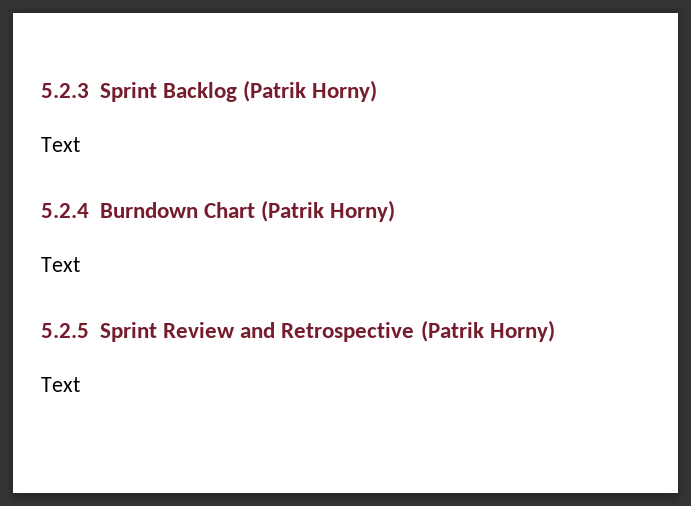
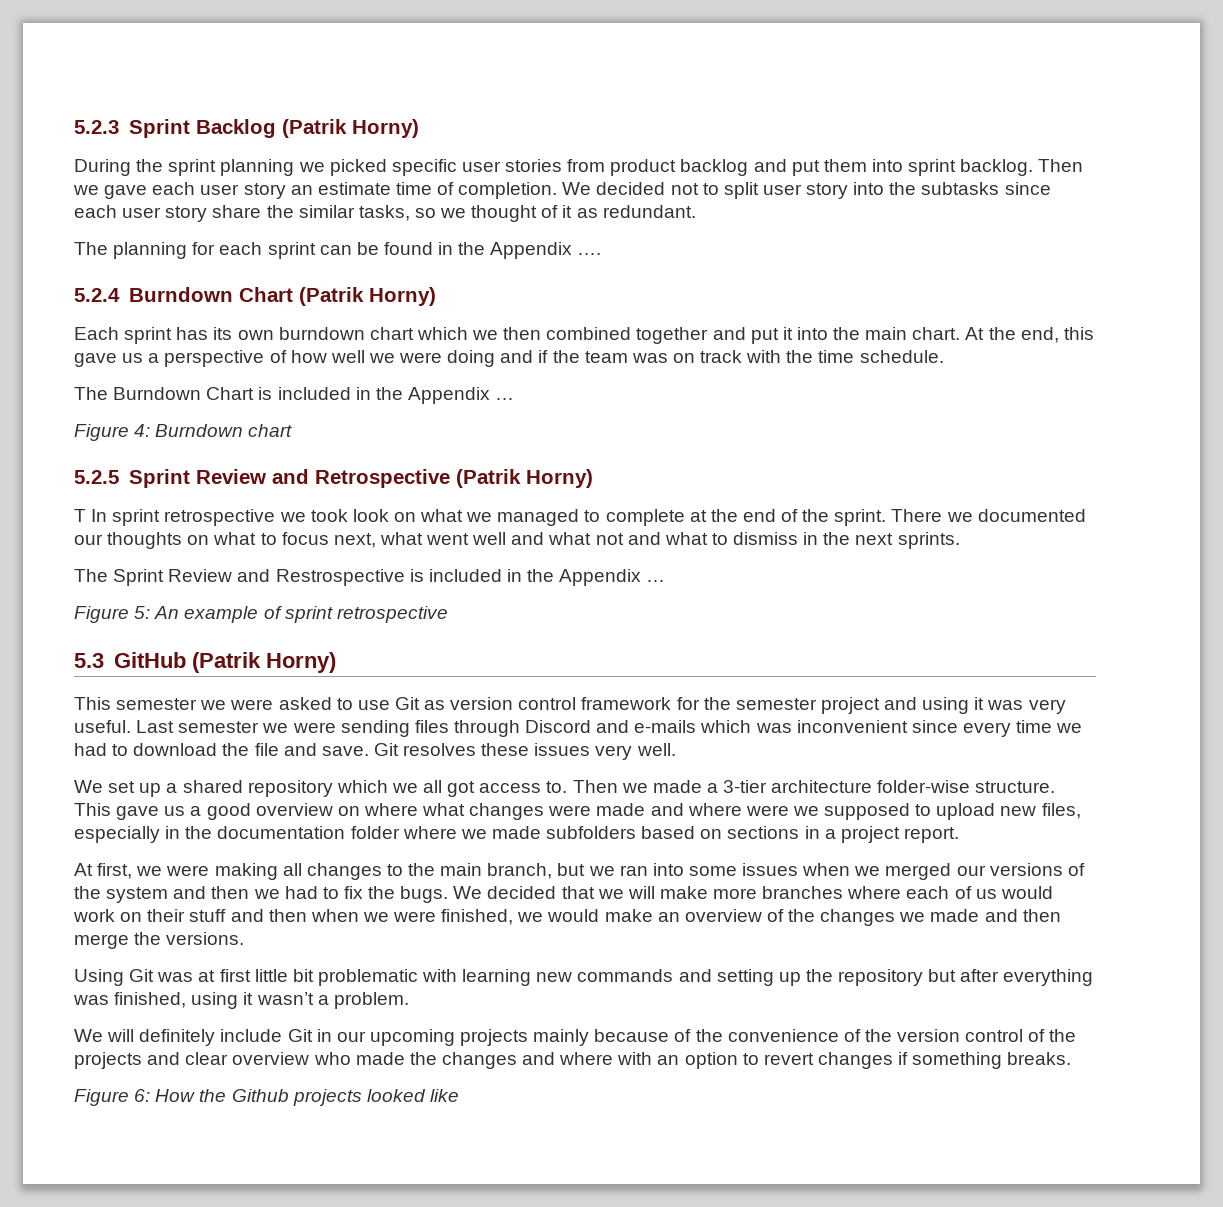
[41,137,80,152] Text -> [74,159,1084,176] [73,182,1051,199] [74,205,696,222] [74,242,602,259] During the sprint planning we picked specific user stories from product backlog and put them into sprint backlog. Then we gave each user story an estimate time of completion. We decided not to split user story into the subtasks since each user story share the similar tasks, so we thought of it as redundant. // The planning for each sprint can be found in the Appendix ….
[41,257,80,272] Text -> [74,327,1094,344] [74,350,944,367] [74,387,515,404] [74,424,293,441] Each sprint has its own burndown chart which we then combined together and put it into the main chart. At the end, this gave us a perspective of how well we were doing and if the team was on track with the time schedule. // The Burndown Chart is included in the Appendix … // Figure 4: Burndown chart
[41,377,80,392] Text -> [74,509,1086,526] [74,532,960,549] [74,569,666,586] [74,606,448,623] [74,652,336,673] [74,697,1066,714] [74,720,1083,737] [74,743,676,760] [74,780,1056,797] [74,803,1081,820] [74,826,959,843] [74,863,1085,880] [74,886,1053,903] [73,909,1061,926] [74,932,245,949] [74,969,1094,986] [73,992,409,1009] [74,1029,1077,1046] [74,1052,1072,1069] [74,1089,459,1106] T In sprint retrospective we took look on what we managed to complete at the end of the sprint. There we documented our thoughts on what to focus next, what went well and what not and what to dismiss in the next sprints. // The Sprint Review and Restrospective is included in the Appendix … // Figure 5: An example of sprint retrospective // 5.3 GitHub (Patrik Horny) // This semester we were asked to use Git as version control framework for the semester project and using it was very useful. Last semester we were sending files through Discord and e-mails which was inconvenient since every time we had to download the file and save. Git resolves these issues very well. // We set up a shared repository which we all got access to. Then we made a 3-tier architecture folder-wise structure. This gave us a good overview on where what changes were made and where were we supposed to upload new files, especially in the documentation folder where we made subfolders based on sections in a project report. // At first, we were making all changes to the main branch, but we ran into some issues when we merged our versions of the system and then we had to fix the bugs. We decided that we will make more branches where each of us would work on their stuff and then when we were finished, we would make an overview of the changes we made and then merge the versions. // Using Git was at first little bit problematic with learning new commands and setting up the repository but after everything was finished, using it wasn’t a problem. // We will definitely include Git in our upcoming projects mainly because of the convenience of the version control of the projects and clear overview who made the changes and where with an option to revert changes if something breaks. // Figure 6: How the Github projects looked like

